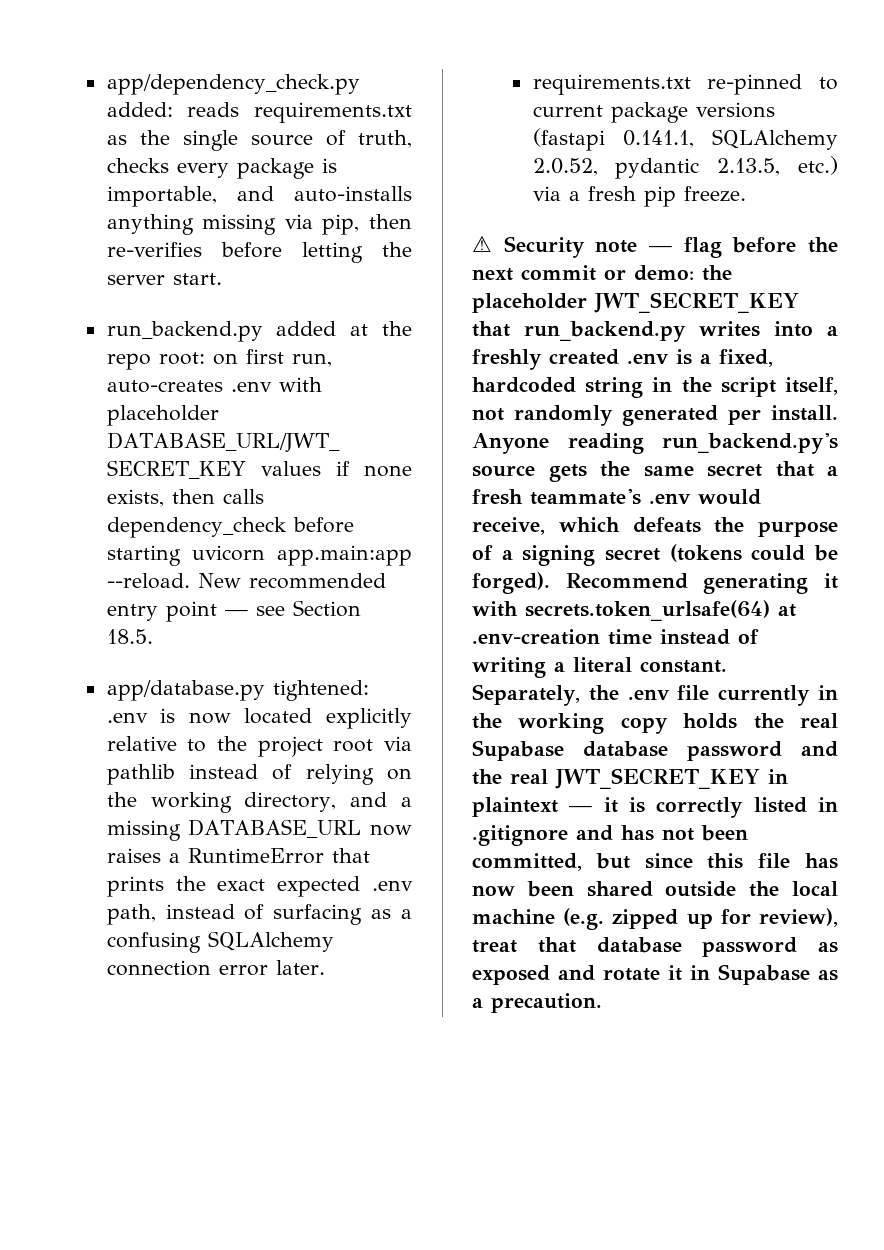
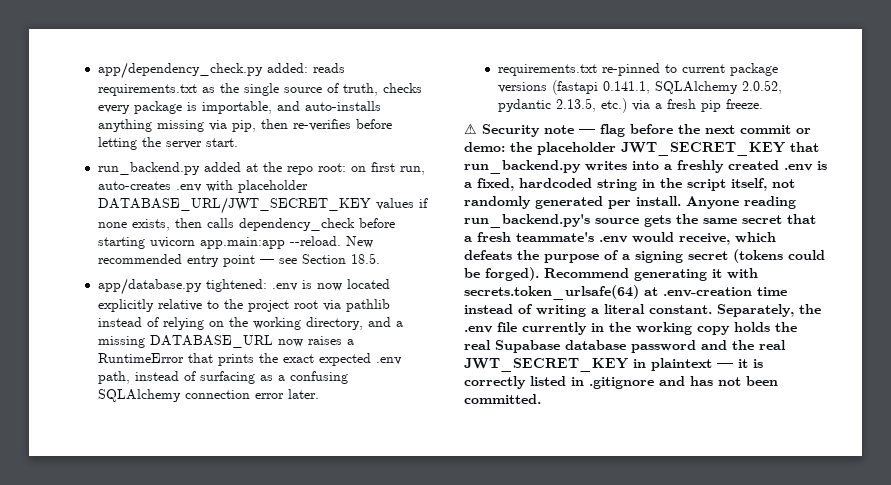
[472,853,838,871] [472,881,838,897] [472,908,838,930] [472,937,838,957] [472,964,838,985] [472,993,602,1013] committed, but since this file has now been shared outside the local machine (e.g. zipped up for review), treat that database password as exposed and rotate it in Supabase as a precaution. -> [464,394,541,404] committed.

